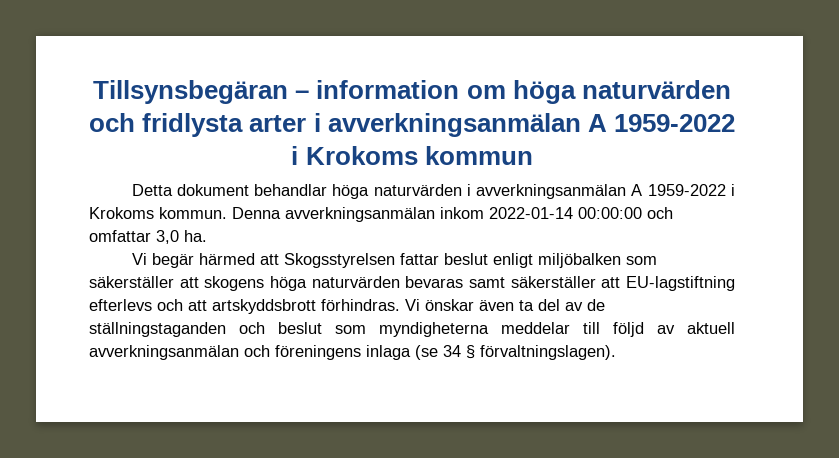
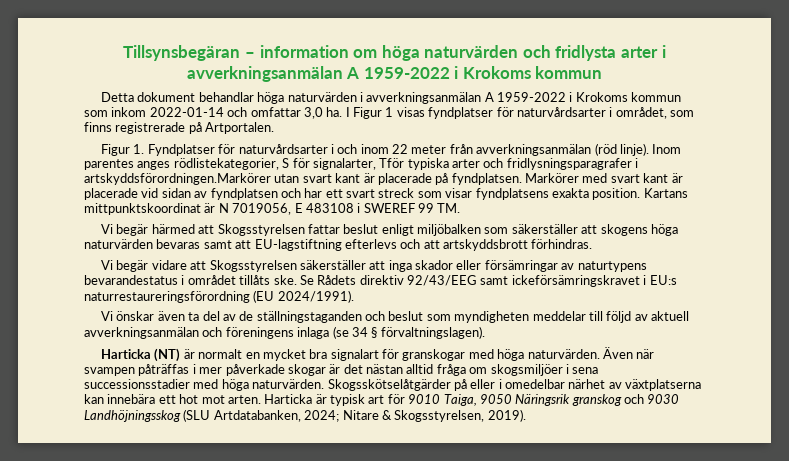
[159,207,435,222] kommun. Denna avverkningsanmälan -> [631,92,682,102] [84,110,108,117] kommun som
[578,207,642,219] 00:00:00 -> (224, 112) none
(207, 236) none -> [345,107,694,119] [84,122,275,134] [101,143,682,156] [84,158,639,170] [84,173,683,185] [84,188,688,200] [84,203,461,215] I Figur 1 visas fyndplatser för naturvårdsarter i området, som finns registrerade på Artportalen. // Figur 1. Fyndplatser för naturvårdsarter i och inom 22 meter från avverkningsanmälan (röd linje). Inom parentes anges rödlistekategorier, S för signalarter, Tför typiska arter och fridlysningsparagrafer i artskyddsförordningen.Markörer utan svart kant är placerade på fyndplatsen. Markörer med svart kant är placerade vid sidan av fyndplatsen och har ett svart streck som visar fyndplatsens exakta position. Kartans mittpunktskoordinat är N 7019056, E 483108 i SWEREF 99 TM.
[510,276,596,288] säkerställer -> (232, 244) none
(400, 305) none -> [101,260,647,272] [84,275,677,287] [84,290,354,303] // Vi begär vidare att Skogsstyrelsen säkerställer att inga skador eller försämringar av naturtypens bevarandestatus i området tillåts ske. Se Rådets direktiv 92/43/EEG samt ickeförsämringskravet i EU:s naturrestaureringsförordning (EU 2024/1991). //
[379,322,489,337] myndigheterna -> [454,311,530,323] myndigheten
(616, 352) none -> [101,347,655,362] [84,364,599,376] [84,379,702,391] [84,394,680,406] [84,409,526,422] // Harticka (NT) är normalt en mycket bra signalart för granskogar med höga naturvärden. Även när svampen påträffas i mer påverkade skogar är det nästan alltid fråga om skogsmiljöer i sena successionsstadier med höga naturvärden. Skogsskötselåtgärder på eller i omedelbar närhet av växtplatserna kan innebära ett hot mot arten. Harticka är typisk art för 9010 Taiga, 9050 Näringsrik granskog och 9030 Landhöjningsskog (SLU Artdatabanken, 2024; Nitare & Skogsstyrelsen, 2019).

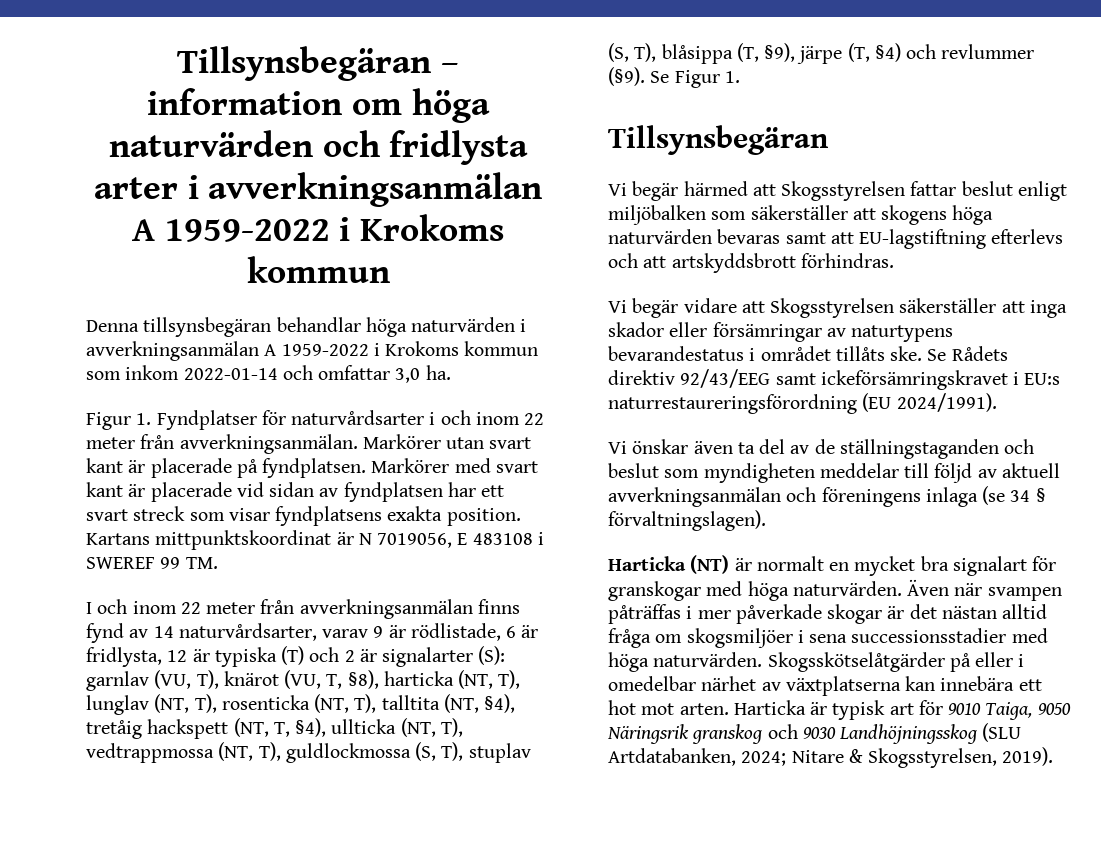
[101,92,196,102] Detta dokument -> [86,317,272,337] Denna tillsynsbegäran
[345,107,694,119] [84,122,275,134] I Figur 1 visas fyndplatser för naturvårdsarter i området, som finns registrerade på Artportalen. -> (451, 372) none
[476,143,682,156] [84,158,639,170] [84,173,271,185] avverkningsanmälan (röd linje). Inom parentes anges rödlistekategorier, S för signalarter, Tför typiska arter och fridlysningsparagrafer i artskyddsförordningen.Markörer -> [179,434,441,454] avverkningsanmälan. Markörer
[280,188,301,198] och -> (443, 492) none
(461, 208) none -> [86,599,520,619] [86,623,539,643] [86,646,506,667] [86,670,521,691] [86,694,516,715] [86,718,463,739] [86,742,531,763] [608,43,1035,64] [608,67,740,88] [608,125,829,155] // I och inom 22 meter från avverkningsanmälan finns fynd av 14 naturvårdsarter, varav 9 är rödlistade, 6 är fridlysta, 12 är typiska (T) och 2 är signalarter (S): garnlav (VU, T), knärot (VU, T, §8), harticka (NT, T), lunglav (NT, T), rosenticka (NT, T), talltita (NT, §4), tretåig hackspett (NT, T, §4), ullticka (NT, T), vedtrappmossa (NT, T), guldlockmossa (S, T), stuplav (S, T), blåsippa (T, §9), järpe (T, §4) och revlummer (§9). Se Figur 1. // Tillsynsbegäran

